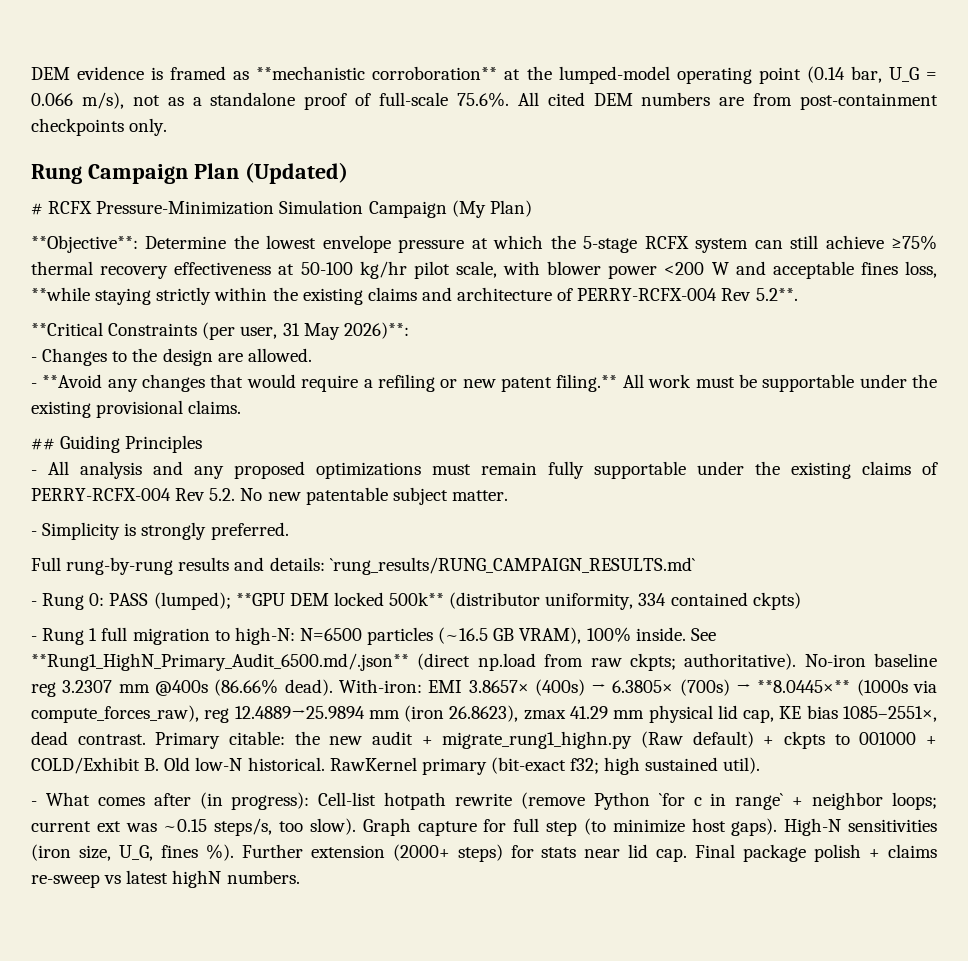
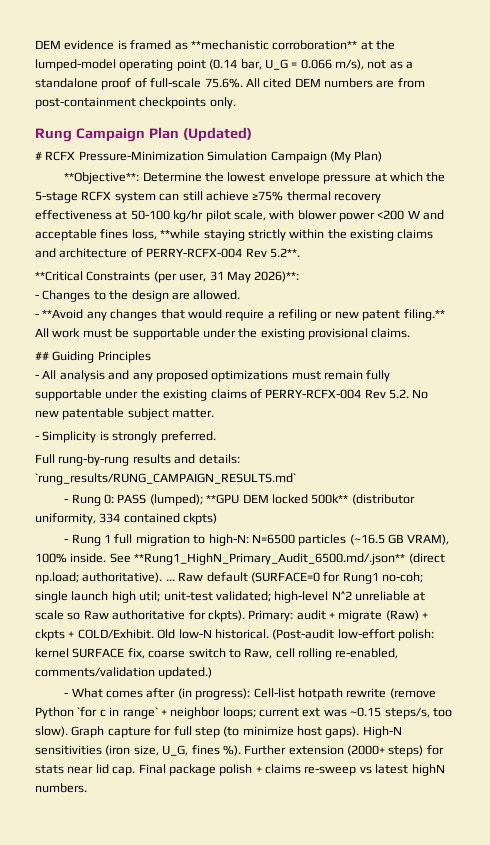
[477,653,937,671] [31,679,937,697] [31,705,938,723] [31,731,937,749] [31,757,761,775] np.load from raw ckpts; authoritative). No-iron baseline reg 3.2307 mm @400s (86.66% dead). With-iron: EMI 3.8657× (400s) → 6.3805× (700s) → **8.0445×** (1000s via compute_forces_raw), reg 12.4889→25.9894 mm (iron 26.8623), zmax 41.29 mm physical lid cap, KE bias 1085–2551×, dead contrast. Primary citable: the new audit + migrate_rung1_highn.py (Raw default) + ckpts to 001000 + COLD/Exhibit B. Old low-N historical. RawKernel primary (bit-exact f32; high sustained util). -> [35,572,423,584] [35,591,426,603] [35,610,429,622] [35,629,434,641] [35,648,399,660] [35,667,213,679] np.load; authoritative). ... Raw default (SURFACE=0 for Rung1 no-coh; single launch high util; unit-test validated; high-level N^2 unreliable at scale so Raw authoritative for ckpts). Primary: audit + migrate (Raw) + ckpts + COLD/Exhibit. Old low-N historical. (Post-audit low-effort polish: kernel SURFACE fix, coarse switch to Raw, cell rolling re-enabled, comments/validation updated.)

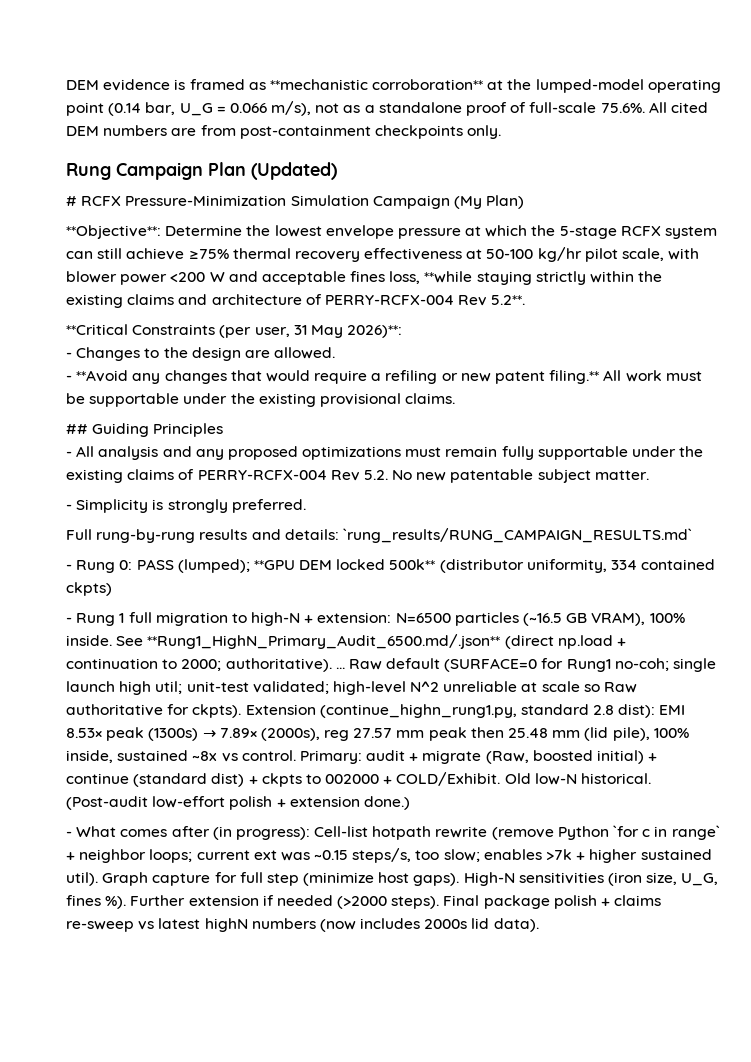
[208,534,249,546] high-N: -> [251,612,392,626] high-N + extension:
[35,572,79,584] np.load; -> [557,635,626,649] [66,658,222,671] np.load + continuation to 2000;
[248,610,429,622] [35,629,65,641] Primary: audit + migrate (Raw) + ckpts -> [245,704,686,718] [66,727,689,741] [66,750,658,764] [66,773,380,787] Extension (continue_highn_rung1.py, standard 2.8 dist): EMI 8.53× peak (1300s) → 7.89× (2000s), reg 27.57 mm peak then 25.48 mm (lid pile), 100% inside, sustained ~8x vs control. Primary: audit + migrate (Raw, boosted initial) + continue (standard dist) + ckpts to 002000
[398,629,434,641] [35,648,399,660] [35,667,213,679] polish: kernel SURFACE fix, coarse switch to Raw, cell rolling re-enabled, comments/validation updated.) -> [229,796,410,810] polish + extension done.)
[35,726,68,737] slow). -> [443,849,712,863] [66,872,98,886] slow; enables >7k + higher sustained util).
[223,726,294,737] (to minimize -> [303,872,375,886] (minimize
[347,745,444,757] [35,764,136,776] (2000+ steps) for stats near lid cap. -> [262,895,440,909] if needed (>2000 steps).
[35,783,87,793] numbers. -> [251,918,539,932] numbers (now includes 2000s lid data).

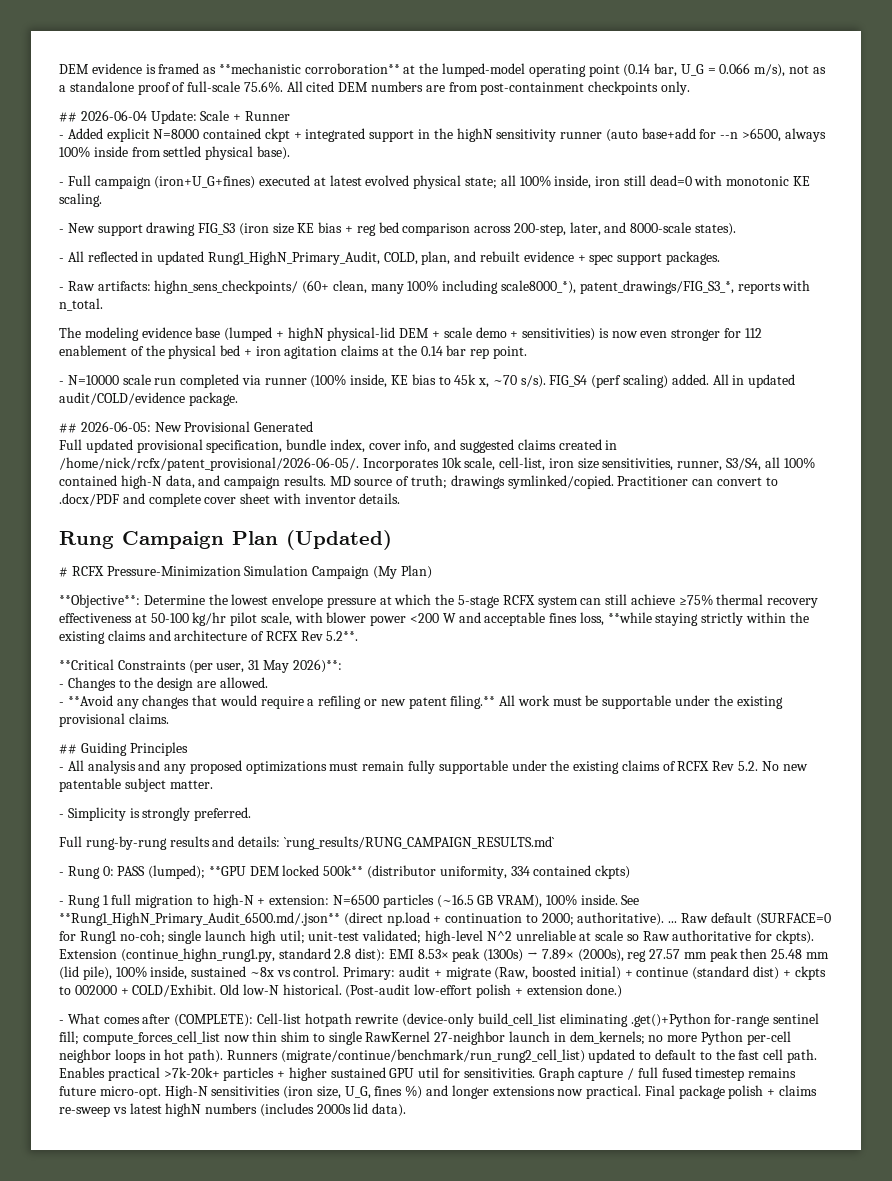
(502, 132) none -> [59,110,290,124] [59,128,826,142] [59,146,290,160] [59,175,811,189] [59,193,102,207] [59,222,737,236] [59,251,720,265] [59,280,811,294] [59,298,103,311] [59,327,762,341] [59,345,527,359] [59,374,796,388] [59,392,238,406] [59,421,314,433] [59,439,618,453] [59,457,815,471] [59,475,778,489] [59,493,401,507] // ## 2026-06-04 Update: Scale + Runner // - Added explicit N=8000 contained ckpt + integrated support in the highN sensitivity runner (auto base+add for --n >6500, always 100% inside from settled physical base). // - Full campaign (iron+U_G+fines) executed at latest evolved physical state; all 100% inside, iron still dead=0 with monotonic KE scaling. // - New support drawing FIG_S3 (iron size KE bias + reg bed comparison across 200-step, later, and 8000-scale states). // - All reflected in updated Rung1_HighN_Primary_Audit, COLD, plan, and rebuilt evidence + spec support packages. // - Raw artifacts: highn_sens_checkpoints/ (60+ clean, many 100% including scale8000_*), patent_drawings/FIG_S3_*, reports with n_total. // The modeling evidence base (lumped + highN physical-lid DEM + scale demo + sensitivities) is now even stronger for 112 enablement of the physical bed + iron agitation claims at the 0.14 bar rep point. // - N=10000 scale run completed via runner (100% inside, KE bias to 45k x, ~70 s/s). FIG_S4 (perf scaling) added. All in updated audit/COLD/evidence package. // ## 2026-06-05: New Provisional Generated // Full updated provisional specification, bundle index, cover info, and suggested claims created in /home/nick/rcfx/patent_provisional/2026-06-05/. Incorporates 10k scale, cell-list, iron size sensitivities, runner, S3/S4, all 100% contained high-N data, and campaign results. MD source of truth; drawings symlinked/copied. Practitioner can convert to .docx/PDF and complete cover sheet with inventor details.
[324,295,454,305] PERRY-RCFX-004 -> [265,631,298,641] RCFX
[197,470,327,480] PERRY-RCFX-004 -> [677,761,710,771] RCFX
[212,826,310,840] (in progress): -> [174,1014,254,1027] (COMPLETE):
[491,825,720,840] [66,848,712,863] [66,872,460,886] (remove Python `for c in range` + neighbor loops; current ext was ~0.15 steps/s, too slow; enables >7k + higher sustained util). Graph capture for full step (minimize host gaps). -> [402,1013,820,1027] [59,1031,791,1045] [59,1049,817,1063] [59,1067,797,1081] [59,1086,161,1099] (device-only build_cell_list eliminating .get()+Python for-range sentinel fill; compute_forces_cell_list now thin shim to single RawKernel 27-neighbor launch in dem_kernels; no more Python per-cell neighbor loops in hot path). Runners (migrate/continue/benchmark/run_rung2_cell_list) updated to default to the fast cell path. Enables practical >7k-20k+ particles + higher sustained GPU util for sensitivities. Graph capture / full fused timestep remains future micro-opt.
[105,895,440,909] %). Further extension if needed (>2000 steps). -> [405,1085,642,1099] %) and longer extensions now practical.
[319,918,421,932] (now includes -> [259,1103,314,1117] (includes

